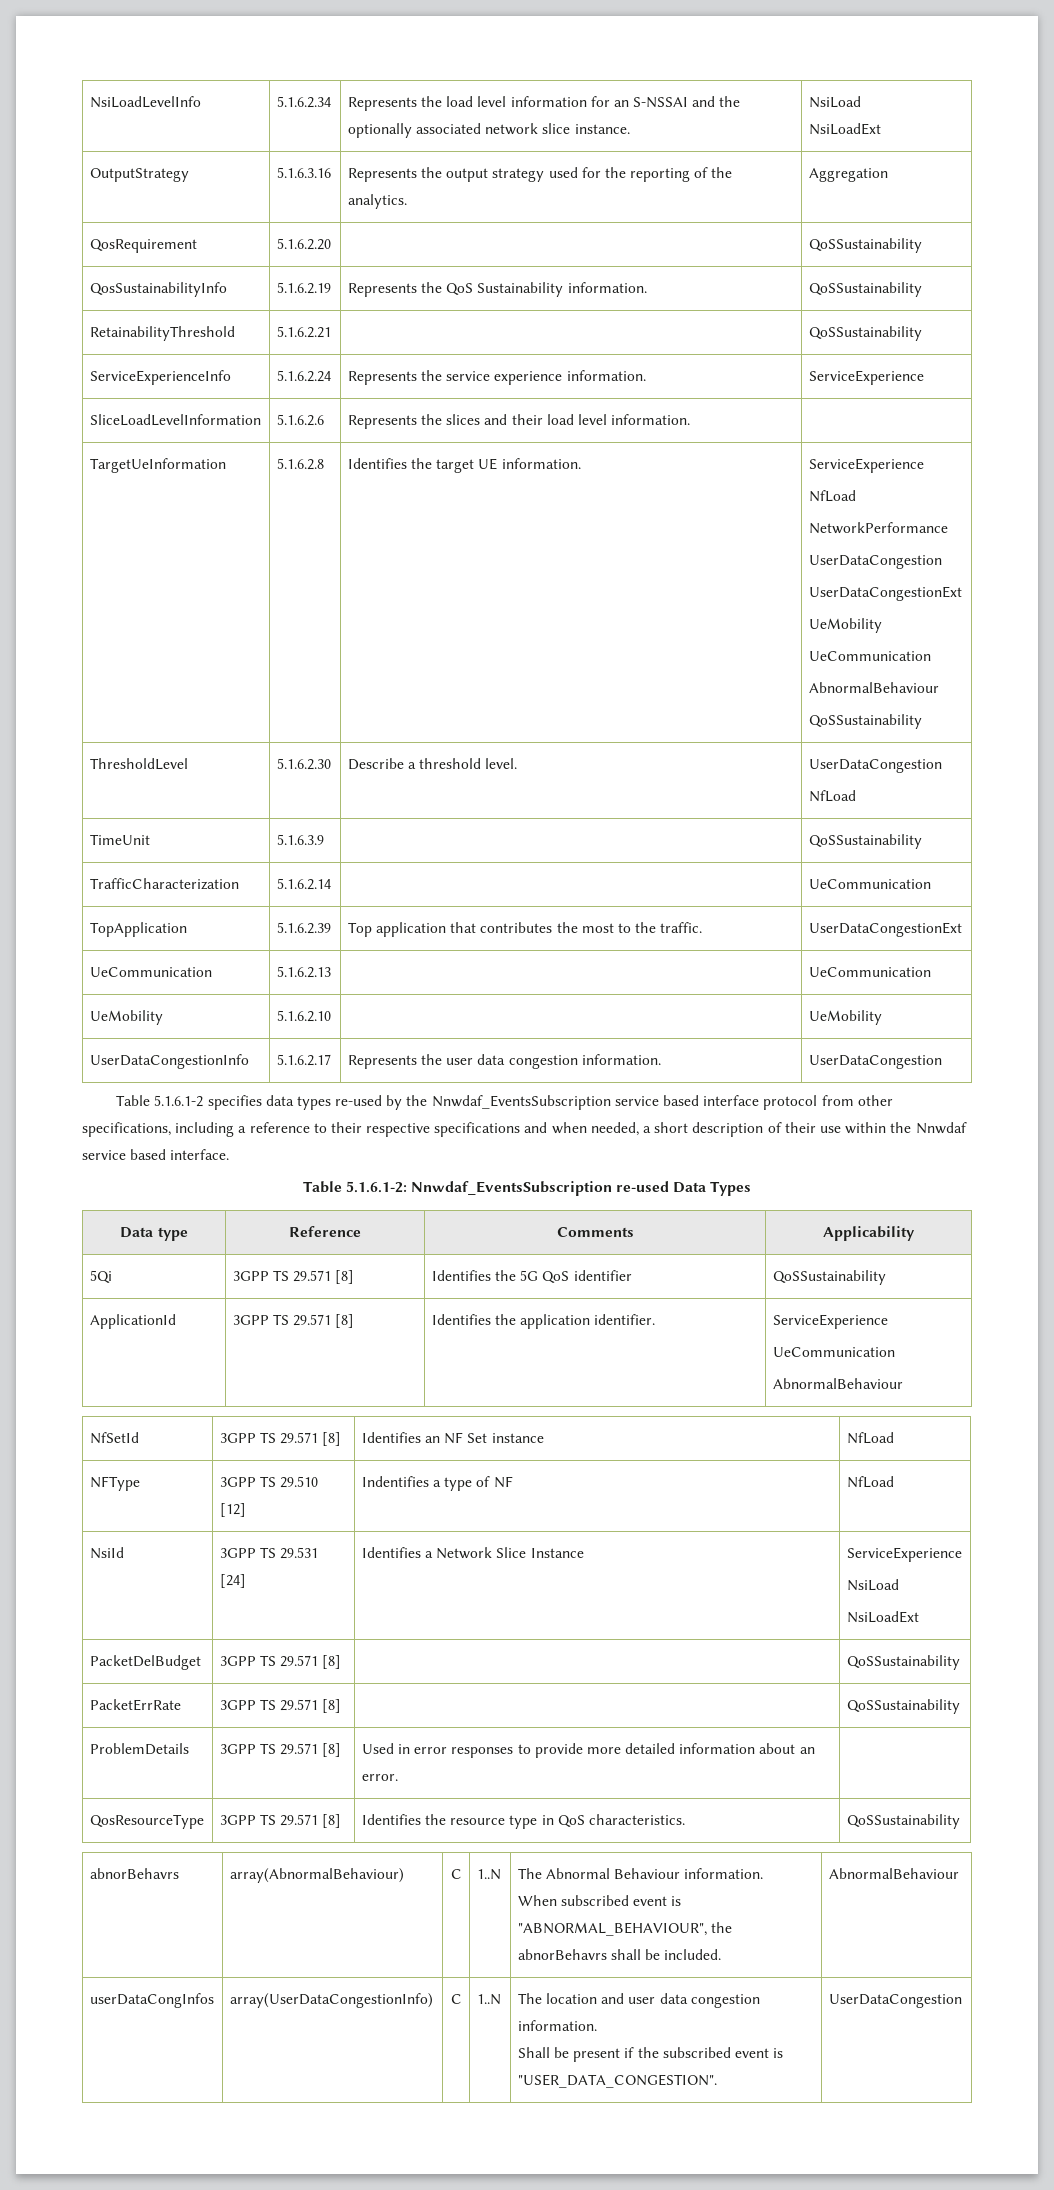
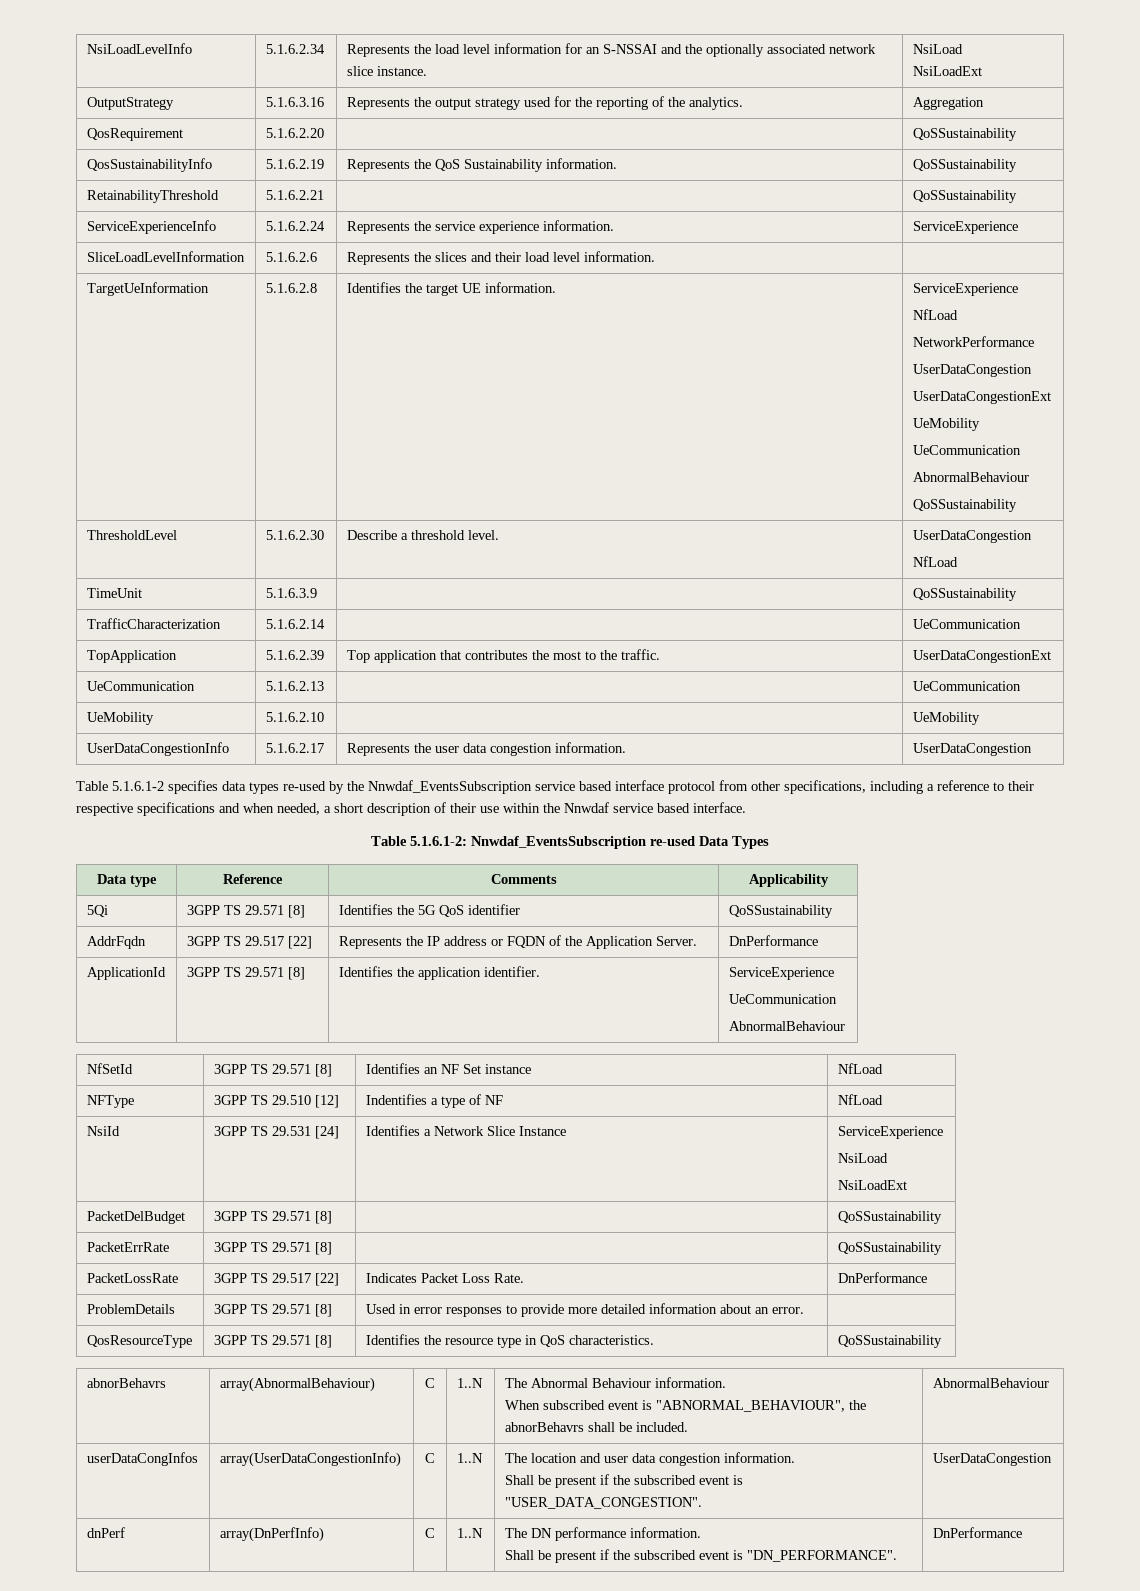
(886, 1277) none -> [86,936,146,949] [186,936,312,949] [338,935,697,949] [728,935,818,946] // AddrFqdn | 3GPP TS 29.517 [22] | Represents the IP address or FQDN of the Application Server. | DnPerformance
(960, 1706) none -> [86,1273,178,1283] [213,1273,339,1286] [365,1273,524,1283] [837,1272,927,1283] // PacketLossRate | 3GPP TS 29.517 [22] | Indicates Packet Loss Rate. | DnPerformance
(962, 2001) none -> [86,1527,125,1538] [219,1527,324,1542] [425,1528,435,1538] [456,1528,483,1538] [504,1527,701,1541] [504,1549,897,1563] [932,1527,1022,1538] // dnPerf | array(DnPerfInfo) | C | 1..N | The DN performance information. // Shall be present if the subscribed event is "DN_PERFORMANCE". | DnPerformance

